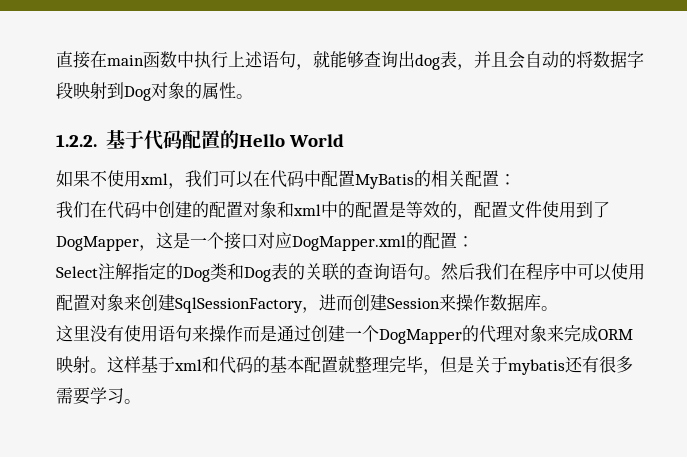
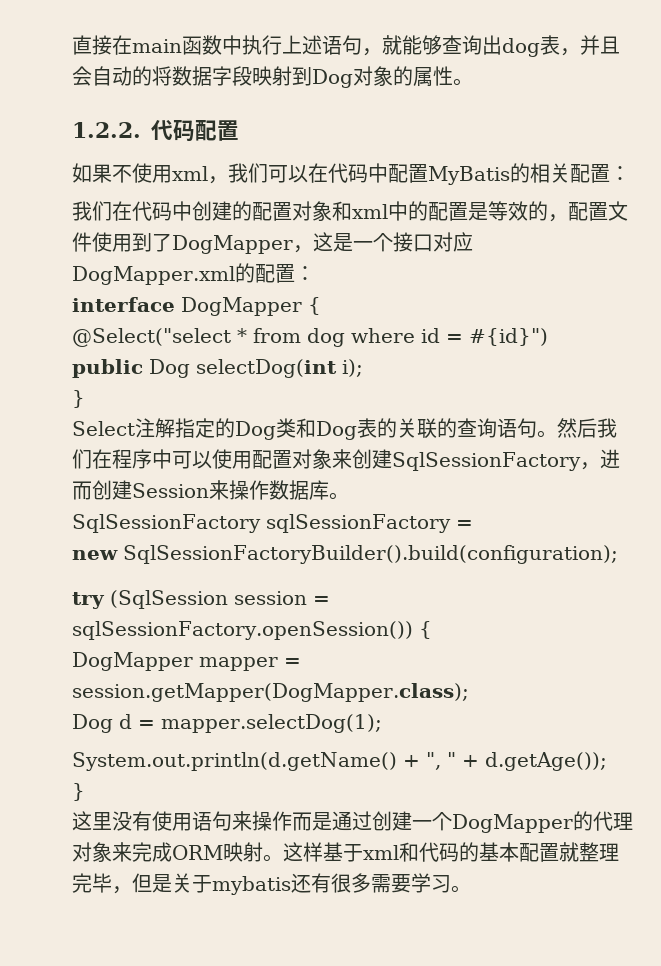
[105,130,144,149] 基于 -> (141, 130) none
[219,130,344,149] 的Hello World -> (239, 130) none
(474, 241) none -> [72,297,321,316] [72,328,548,347] [72,359,363,378] [72,390,85,408] // interface DogMapper { // @Select("select * from dog where id = #{id}") // public Dog selectDog(int i); // }
(558, 308) none -> [72,514,473,533] [72,545,618,564] [72,590,330,609] [72,621,432,640] [72,652,301,671] [72,683,469,702] [72,714,382,733] [72,752,607,771] [72,783,85,801] // SqlSessionFactory sqlSessionFactory = // new SqlSessionFactoryBuilder().build(configuration); // try (SqlSession session = sqlSessionFactory.openSession()) { // DogMapper mapper = session.getMapper(DogMapper.class); // Dog d = mapper.selectDog(1); // System.out.println(d.getName() + ", " + d.getAge()); // }

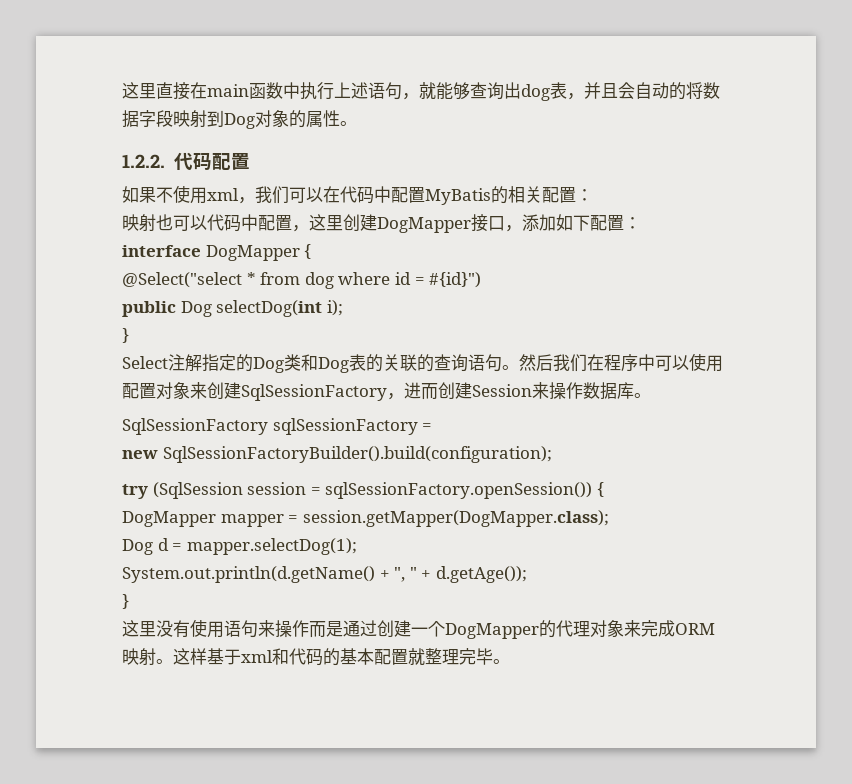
(72, 45) none -> [122,82,156,99] 这里
[72,201,628,222] [72,232,473,254] [72,263,255,285] 我们在代码中创建的配置对象和xml中的配置是等效的，配置文件使用到了DogMapper，这是一个接口对应DogMapper.xml的 -> [122,214,590,233] 映射也可以代码中配置，这里创建DogMapper接口，添加如下
[112,873,451,895] ，但是关于mybatis还有很多需要学习 -> (493, 656) none

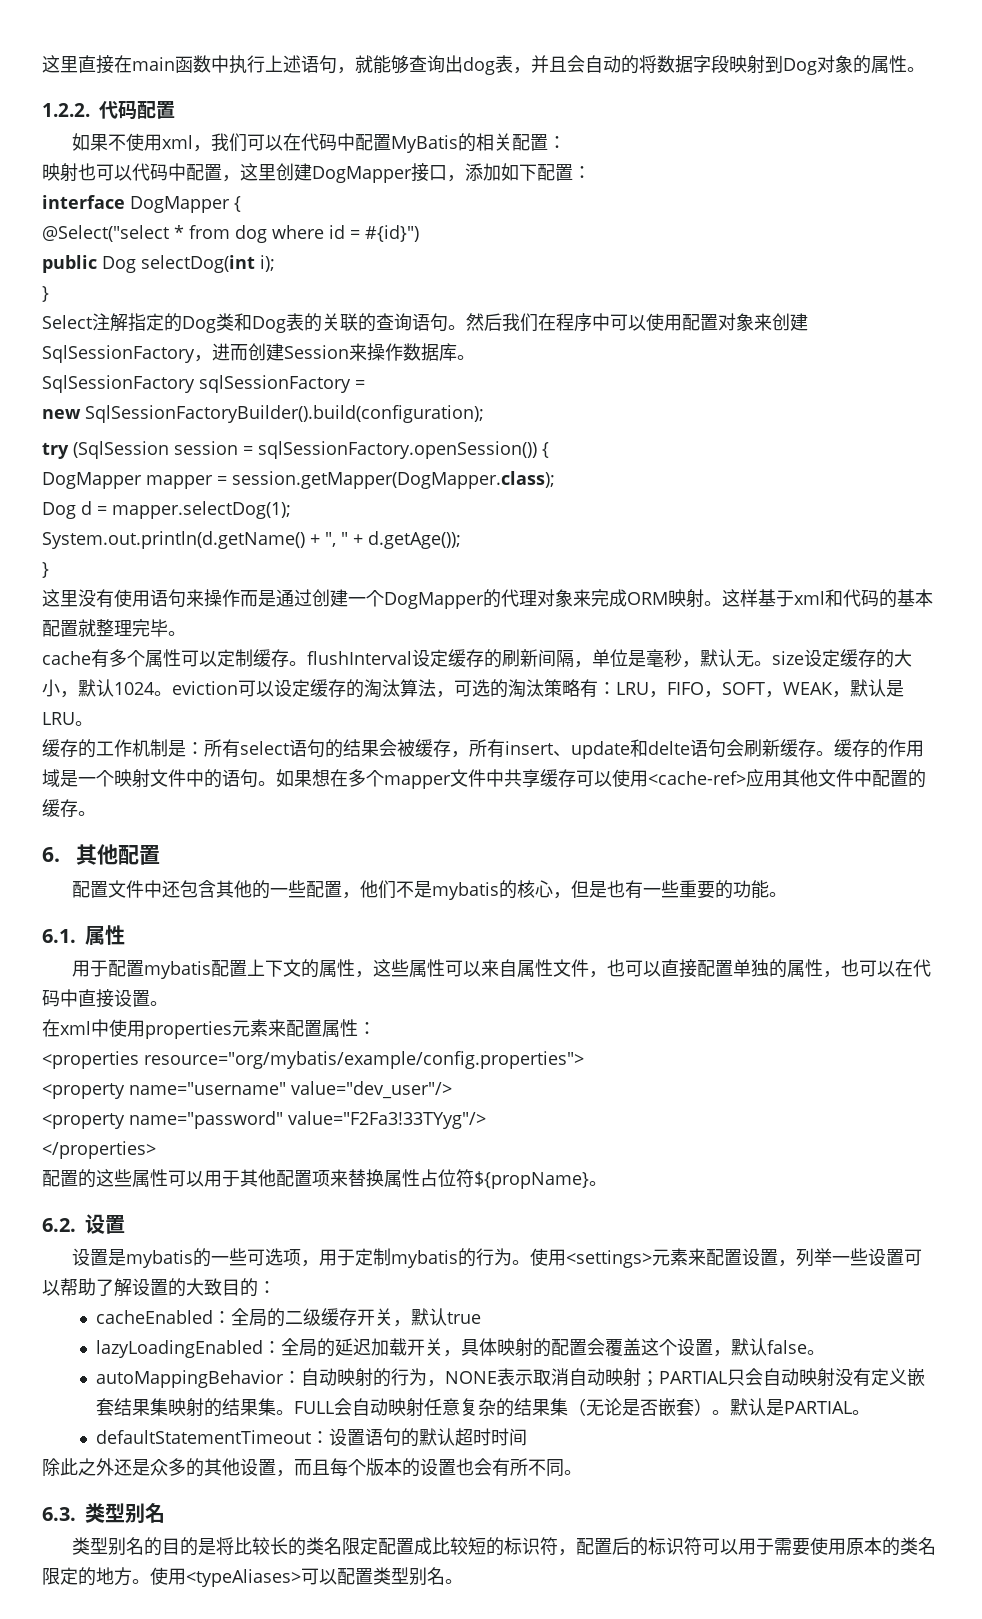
(510, 661) none -> [42,649,912,668] [42,679,904,698] [42,712,93,726] [42,739,924,759] [42,769,926,789] [42,799,96,817] [42,844,161,865] [72,880,788,900] [42,925,125,945] [72,959,932,979] [42,989,168,1008] [42,1019,376,1039] [42,1051,584,1069] [42,1081,452,1099] [42,1111,486,1129] [42,1141,156,1159] [42,1169,607,1189] [42,1214,125,1234] [72,1248,923,1268] [42,1278,276,1297] [95,1308,481,1327] [95,1338,825,1358] [95,1368,925,1388] [95,1398,870,1417] [95,1428,527,1447] [42,1458,582,1477] [42,1503,165,1524] [72,1537,937,1556] [42,1567,463,1587] // cache有多个属性可以定制缓存。flushInterval设定缓存的刷新间隔，单位是毫秒，默认无。size设定缓存的大小，默认1024。eviction可以设定缓存的淘汰算法，可选的淘汰策略有：LRU，FIFO，SOFT，WEAK，默认是LRU。 // 缓存的工作机制是：所有select语句的结果会被缓存，所有insert、update和delte语句会刷新缓存。缓存的作用域是一个映射文件中的语句。如果想在多个mapper文件中共享缓存可以使用<cache-ref>应用其他文件中配置的缓存。 // 6.其他配置 // 配置文件中还包含其他的一些配置，他们不是mybatis的核心，但是也有一些重要的功能。 // 6.1.属性 // 用于配置mybatis配置上下文的属性，这些属性可以来自属性文件，也可以直接配置单独的属性，也可以在代码中直接设置。 // 在xml中使用properties元素来配置属性： // <properties resource="org/mybatis/example/config.properties"> // <property name="username" value="dev_user"/> // <property name="password" value="F2Fa3!33TYyg"/> // </properties> // 配置的这些属性可以用于其他配置项来替换属性占位符${propName}。 // 6.2.设置 // 设置是mybatis的一些可选项，用于定制mybatis的行为。使用<settings>元素来配置设置，列举一些设置可以帮助了解设置的大致目的： // cacheEnabled：全局的二级缓存开关，默认true // lazyLoadingEnabled：全局的延迟加载开关，具体映射的配置会覆盖这个设置，默认false。 // autoMappingBehavior：自动映射的行为，NONE表示取消自动映射；PARTIAL只会自动映射没有定义嵌套结果集映射的结果集。FULL会自动映射任意复杂的结果集（无论是否嵌套）。默认是PARTIAL。 // defaultStatementTimeout：设置语句的默认超时时间 // 除此之外还是众多的其他设置，而且每个版本的设置也会有所不同。 // 6.3.类型别名 // 类型别名的目的是将比较长的类名限定配置成比较短的标识符，配置后的标识符可以用于需要使用原本的类名限定的地方。使用<typeAliases>可以配置类型别名。

